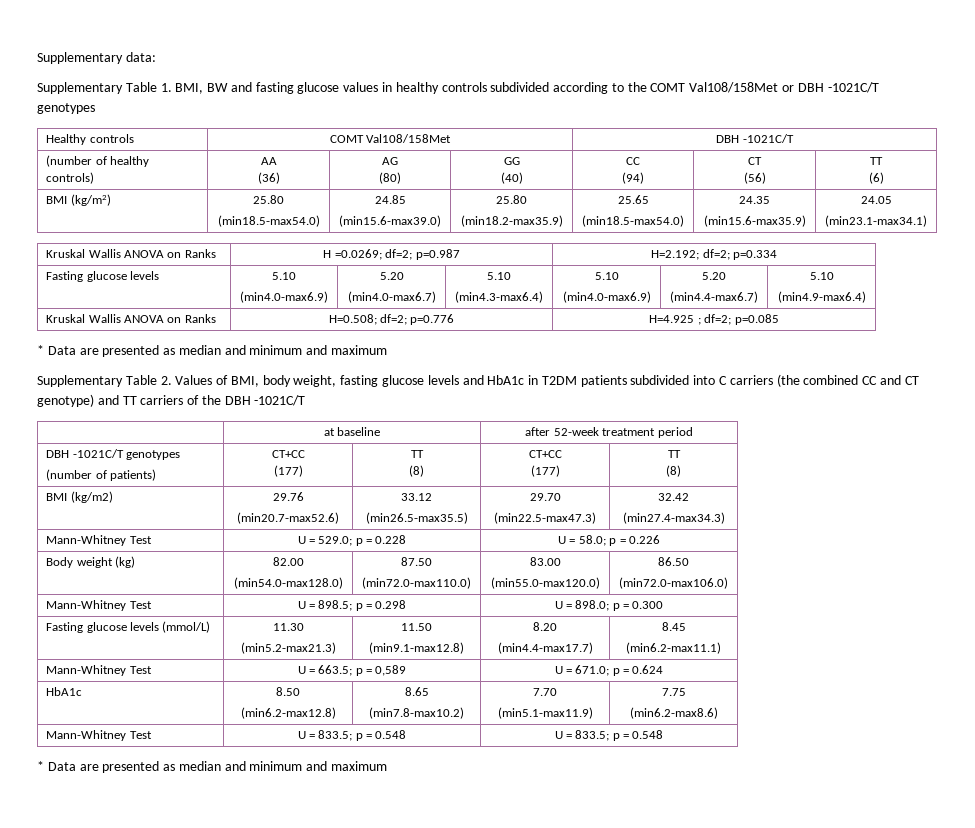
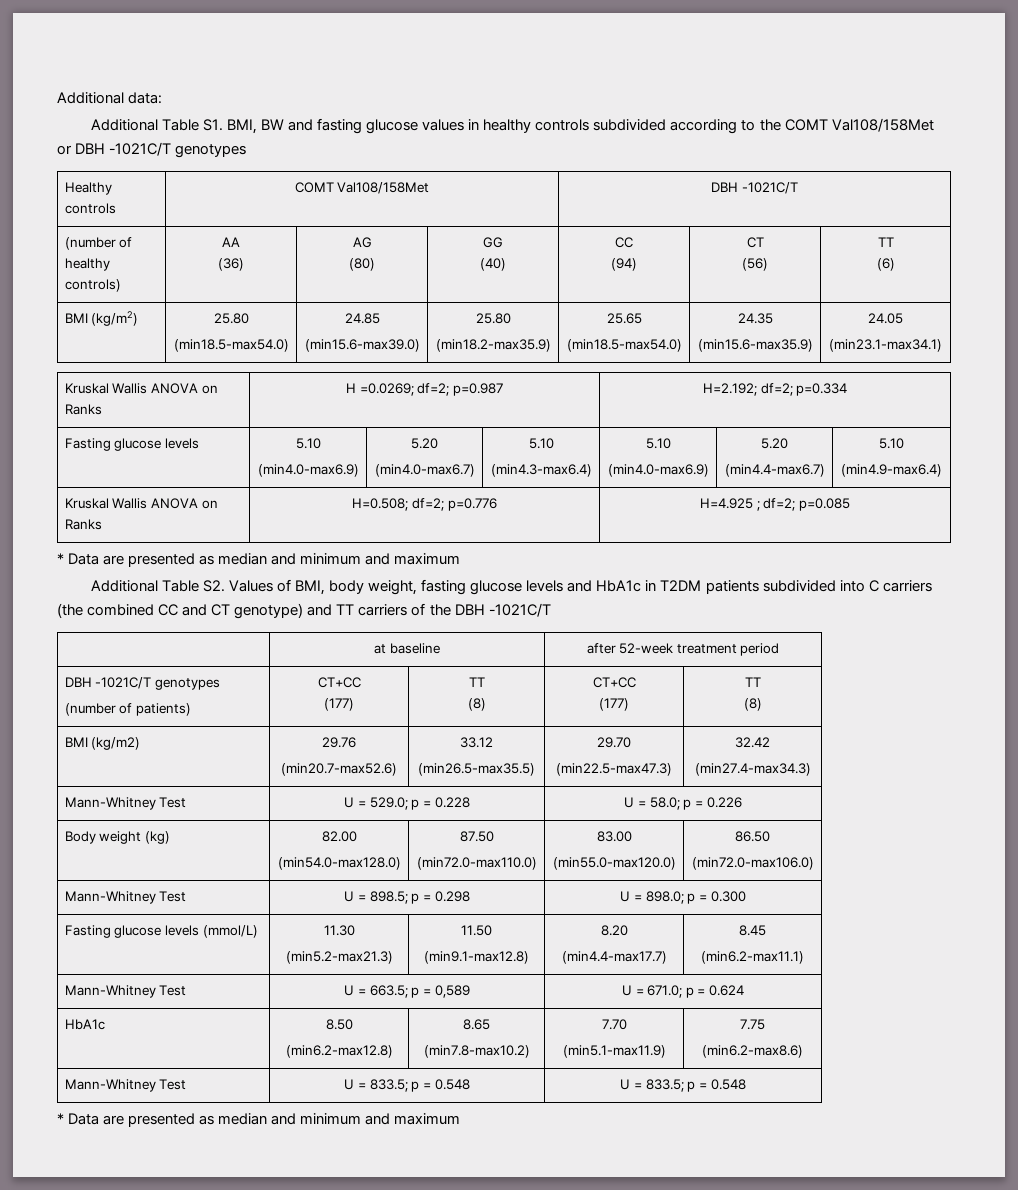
[37,52,123,64] Supplementary -> [57,92,124,104] Additional
[37,82,172,94] Supplementary Table 1. -> [90,119,223,131] Additional Table S1.
[37,375,172,387] Supplementary Table 2. -> [90,580,225,592] Additional Table S2.

